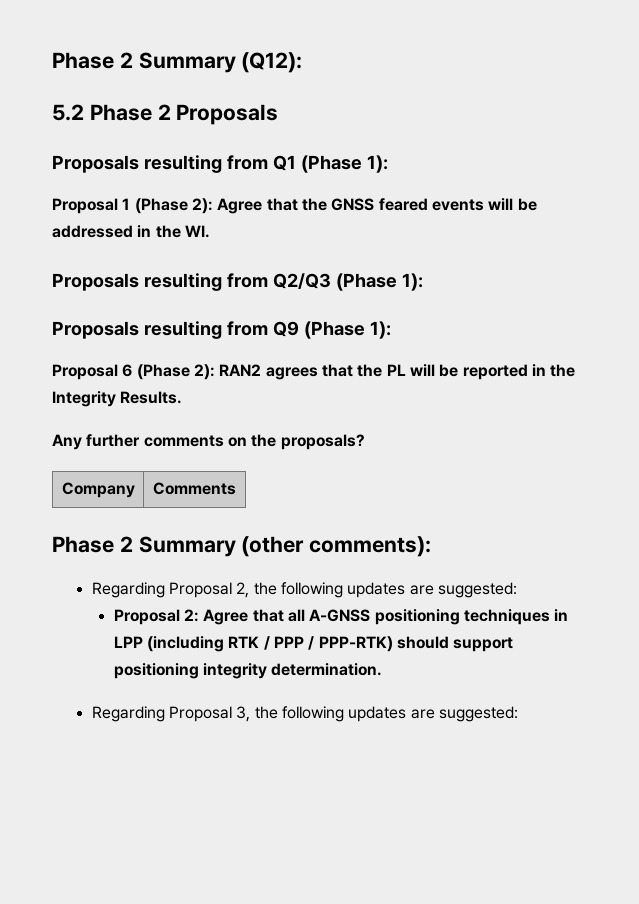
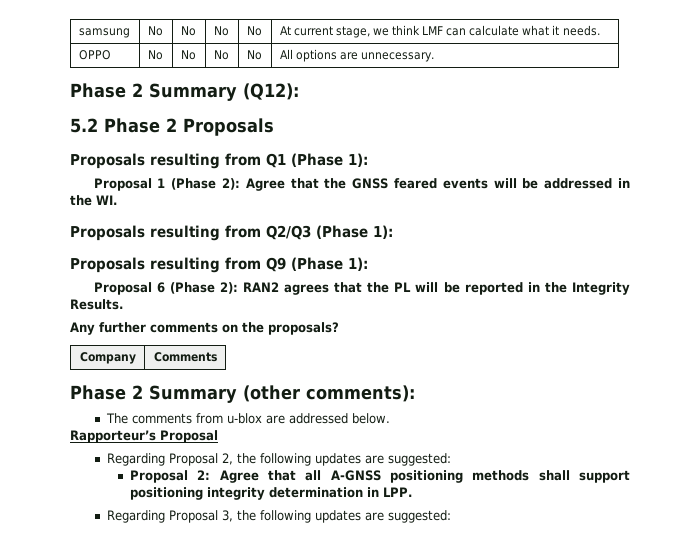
(52, 60) none -> [78,28,130,38] [147,26,163,36] [180,26,196,36] [213,26,229,36] [246,26,262,36] [279,25,600,38] [78,50,111,60] [147,50,163,60] [180,50,196,60] [213,50,229,60] [246,50,262,60] [279,49,434,62] samsung | No | No | No | No | At current stage, we think LMF can calculate what it needs. // OPPO | No | No | No | No | All options are unnecessary. //
(432, 546) none -> [106,413,391,424] [70,430,218,443] // The comments from u-blox are addressed below. // Rapporteur’s Proposal
[463,609,569,625] [113,636,514,652] [113,663,383,679] techniques in LPP (including RTK / PPP / PPP-RTK) should support positioning integrity determination. -> [472,470,630,483] [129,487,412,500] methods shall support positioning integrity determination in LPP.

